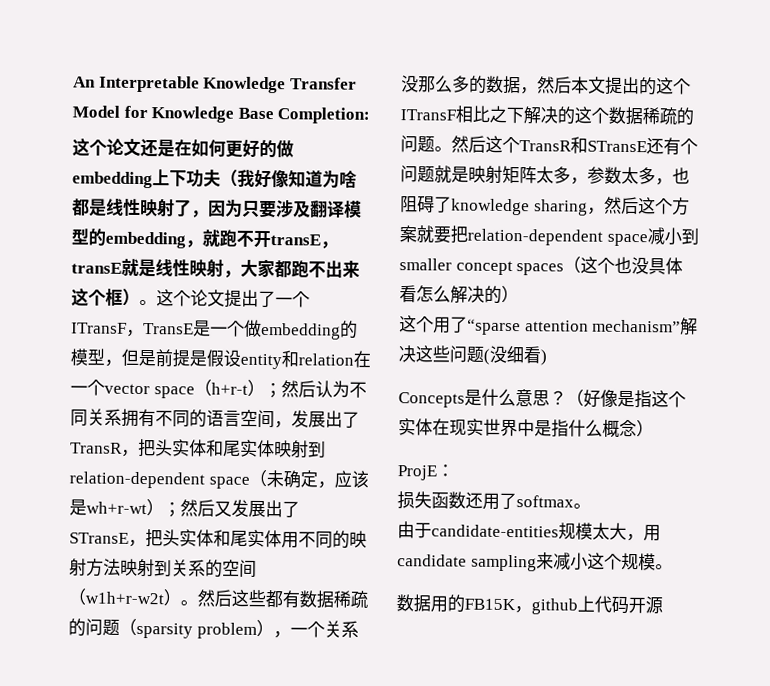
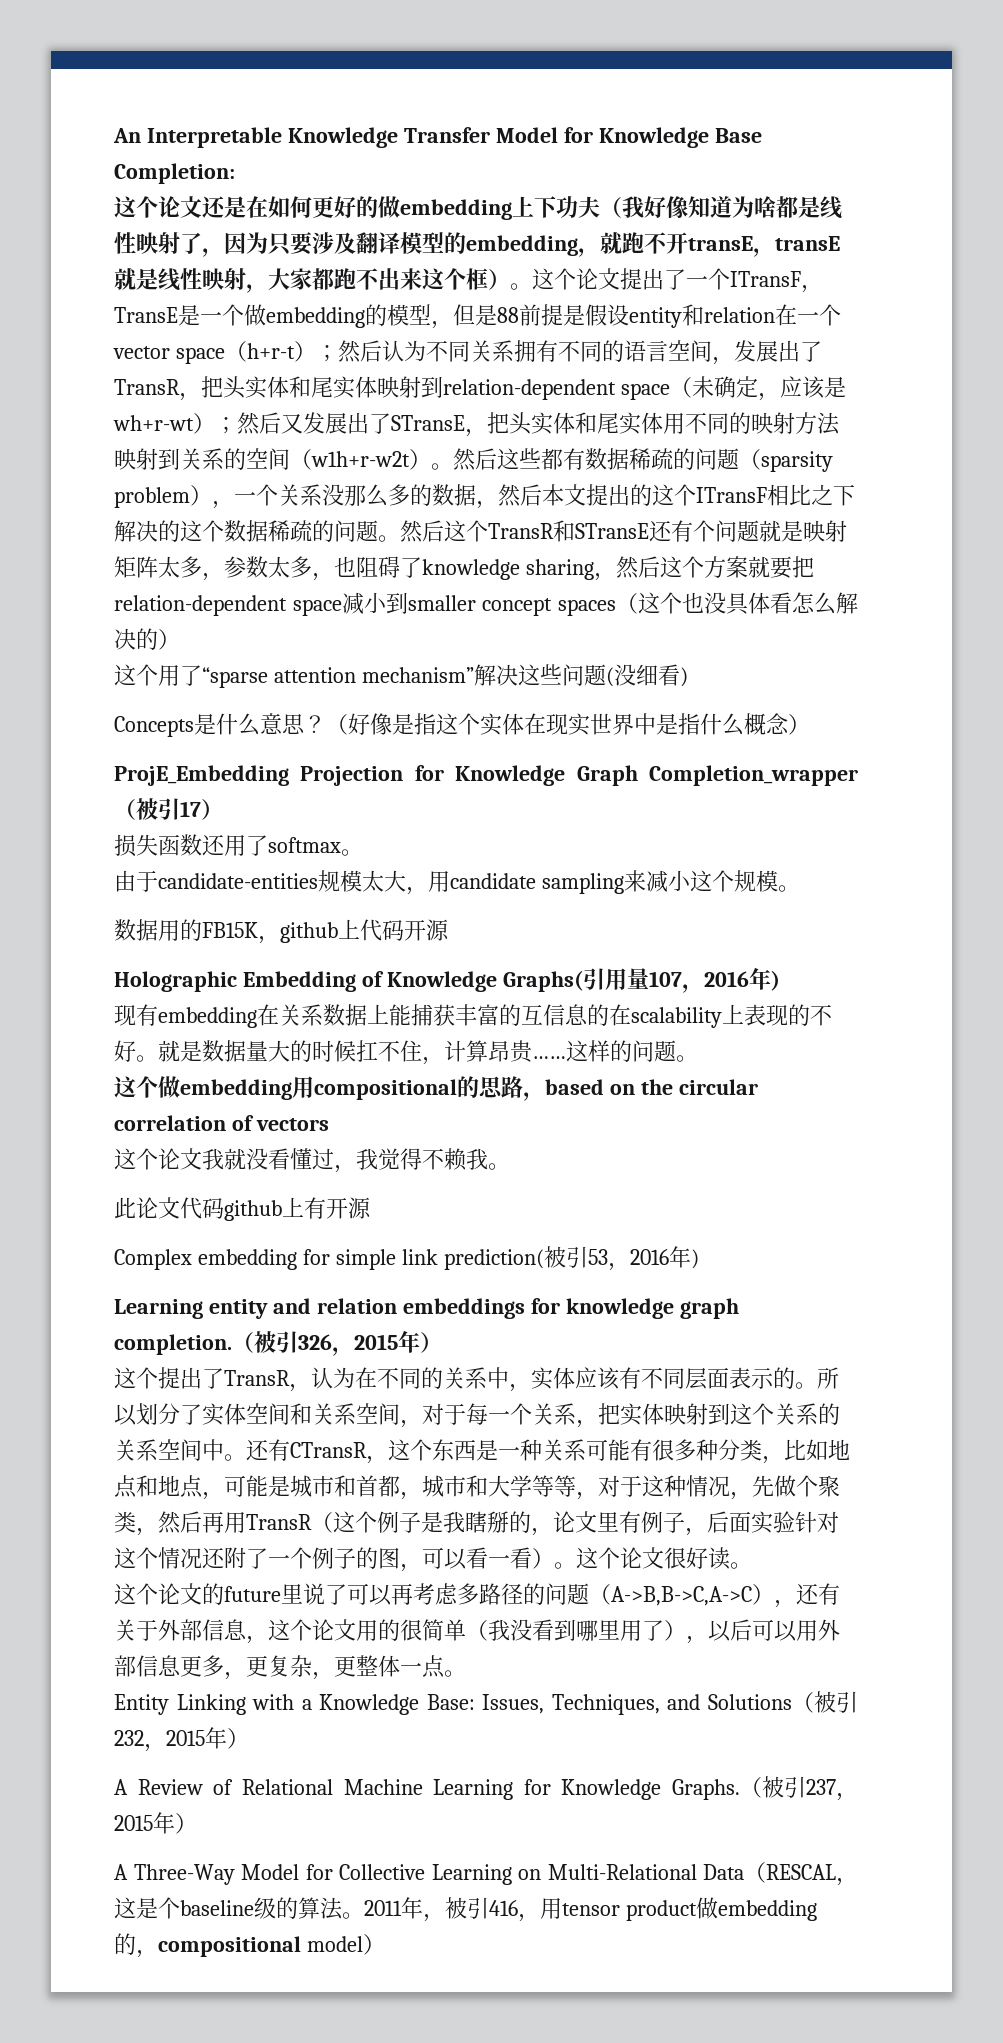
(156, 358) none -> [497,307,519,323] 88
[397,464,455,481] ProjE： -> [114,765,858,786] [114,798,223,820] ProjE_Embedding Projection for Knowledge Graph Completion_wrapper（被引17）
(663, 605) none -> [114,967,780,993] [114,1004,832,1028] [114,1040,698,1065] [114,1076,758,1101] [114,1115,329,1131] [114,1148,510,1173] [114,1197,371,1221] [114,1246,699,1271] [114,1298,739,1319] [114,1330,442,1356] [114,1367,839,1392] [114,1403,840,1428] [114,1439,850,1464] [114,1475,840,1500] [114,1511,839,1536] [114,1547,752,1572] [114,1583,840,1608] [114,1619,840,1644] [114,1655,466,1680] [114,1691,858,1715] [114,1727,249,1752] [114,1776,858,1801] [114,1812,197,1834] [114,1862,858,1886] [114,1897,817,1922] [114,1933,385,1958] // Holographic Embedding of Knowledge Graphs(引用量107，2016年) // 现有embedding在关系数据上能捕获丰富的互信息的在scalability上表现的不好。就是数据量大的时候扛不住，计算昂贵……这样的问题。 // 这个做embedding用compositional的思路，based on the circular correlation of vectors // 这个论文我就没看懂过，我觉得不赖我。 // 此论文代码github上有开源 // Complex embedding for simple link prediction(被引53，2016年) // Learning entity and relation embeddings for knowledge graph completion.（被引326，2015年） // 这个提出了TransR，认为在不同的关系中，实体应该有不同层面表示的。所以划分了实体空间和关系空间，对于每一个关系，把实体映射到这个关系的关系空间中。还有CTransR，这个东西是一种关系可能有很多种分类，比如地点和地点，可能是城市和首都，城市和大学等等，对于这种情况，先做个聚类，然后再用TransR（这个例子是我瞎掰的，论文里有例子，后面实验针对这个情况还附了一个例子的图，可以看一看）。这个论文很好读。 // 这个论文的future里说了可以再考虑多路径的问题（A->B,B->C,A->C），还有关于外部信息，这个论文用的很简单（我没看到哪里用了），以后可以用外部信息更多，更复杂，更整体一点。 // Entity Linking with a Knowledge Base: Issues, Techniques, and Solutions（被引232，2015年） // A Review of Relational Machine Learning for Knowledge Graphs.（被引237，2015年） // A Three-Way Model for Collective Learning on Multi-Relational Data（RESCAL，这是个baseline级的算法。2011年，被引416，用tensor product做embedding的，compositional model）

